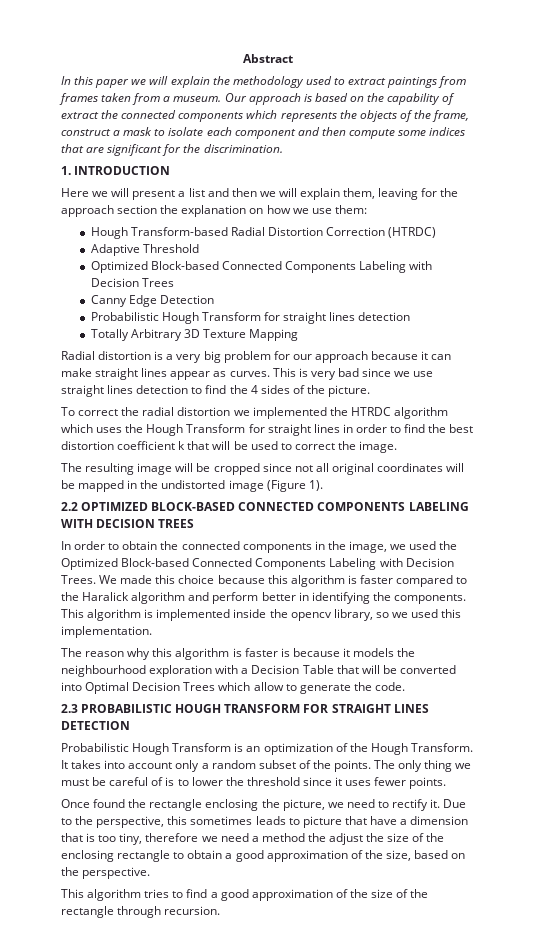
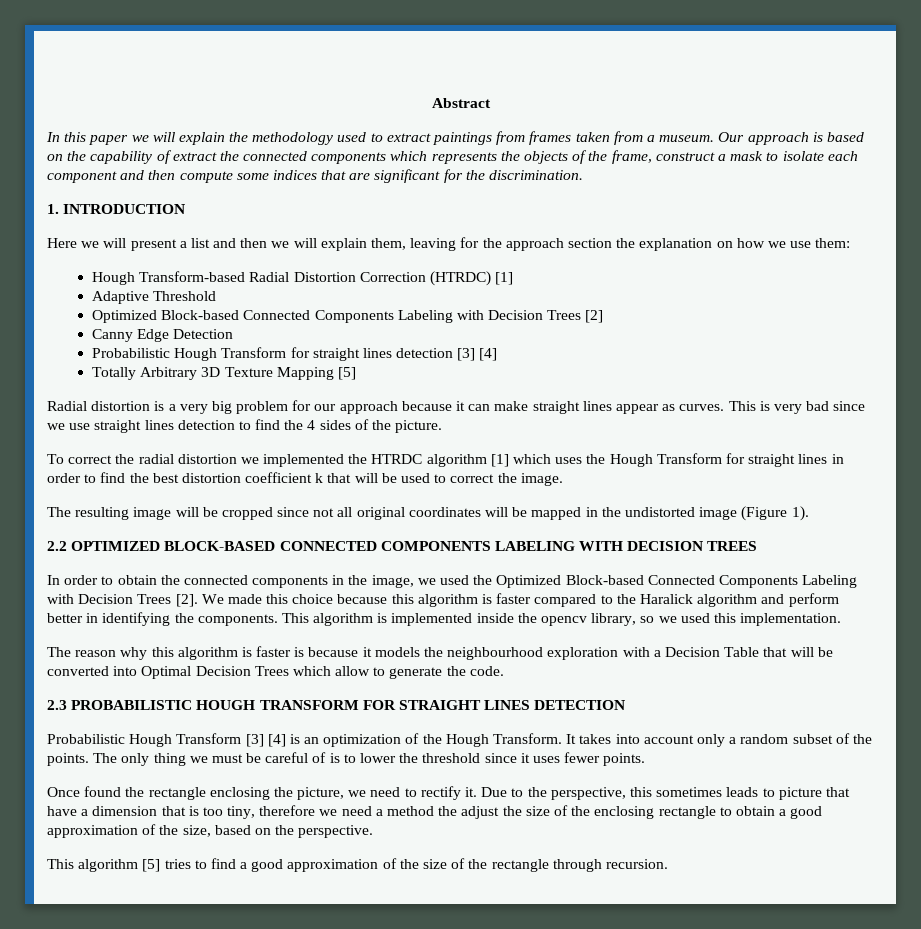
(437, 232) none -> [495,272,514,285] [1]
(174, 282) none -> [585,310,604,323] [2]
(411, 316) none -> [457,348,498,361] [3] [4]
(299, 335) none -> [337,367,356,380] [5]
(448, 413) none -> [490,454,509,467] [1]
[61,575,96,584] Trees. -> [137,594,198,607] Trees [2].
(232, 747) none -> [245,734,286,747] [3] [4]
(142, 895) none -> [142,859,161,872] [5]

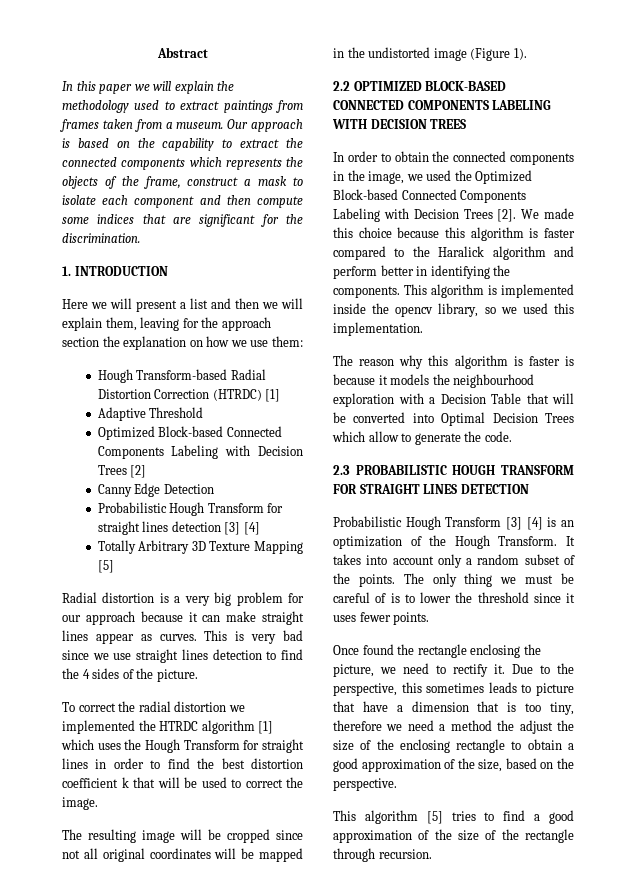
[156,150,172,164] of -> [222,139,233,148] to

